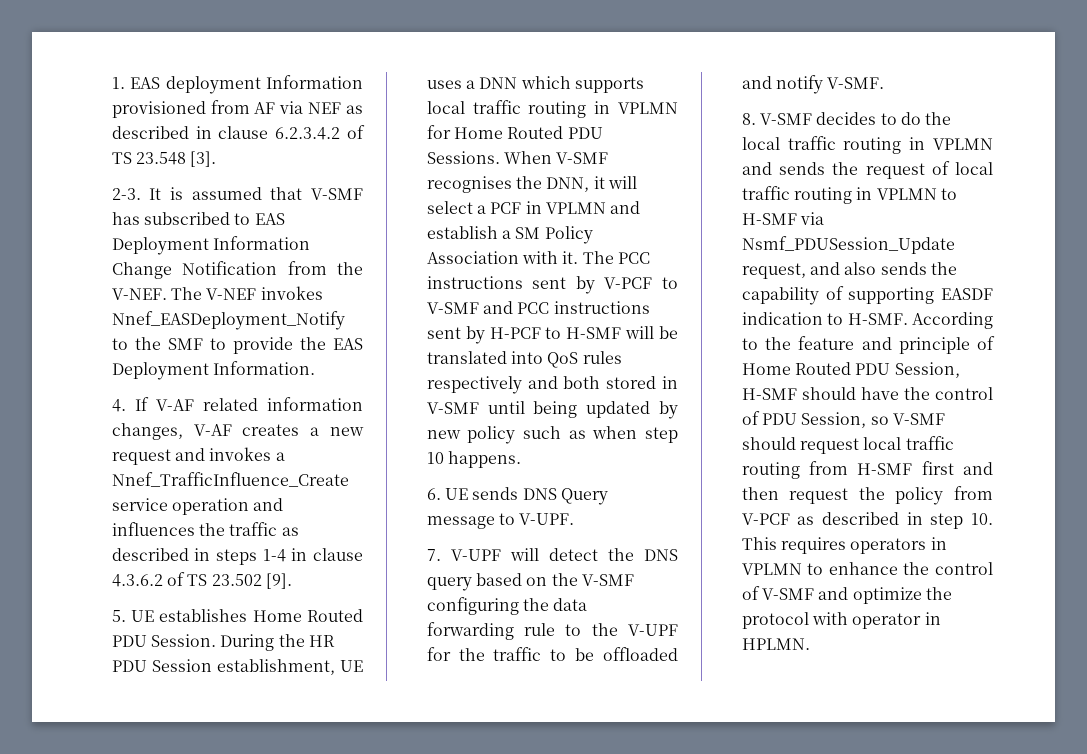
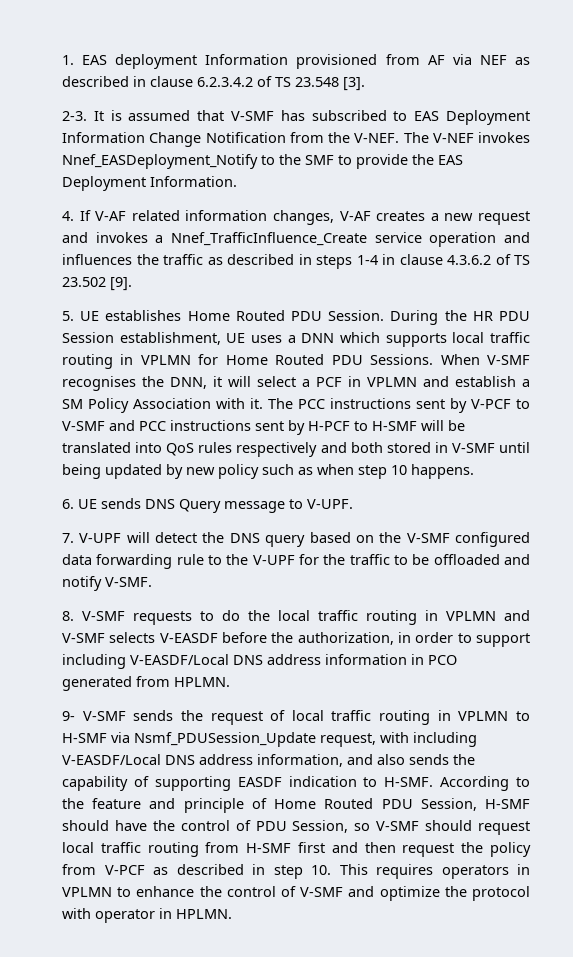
[426,597,550,615] configuring the -> [455,532,530,547] configured
[816,112,877,125] decides -> [133,611,193,625] requests
(772, 168) none -> [62,632,531,647] [62,654,458,669] [62,676,231,691] [62,711,126,721] V-SMF selects V-EASDF before the authorization, in order to support including V-EASDF/Local DNS address information in PCO generated from HPLMN. // 9- V-SMF
(806, 271) none -> [380,732,478,747] [62,754,344,767] with including V-EASDF/Local DNS address information,

